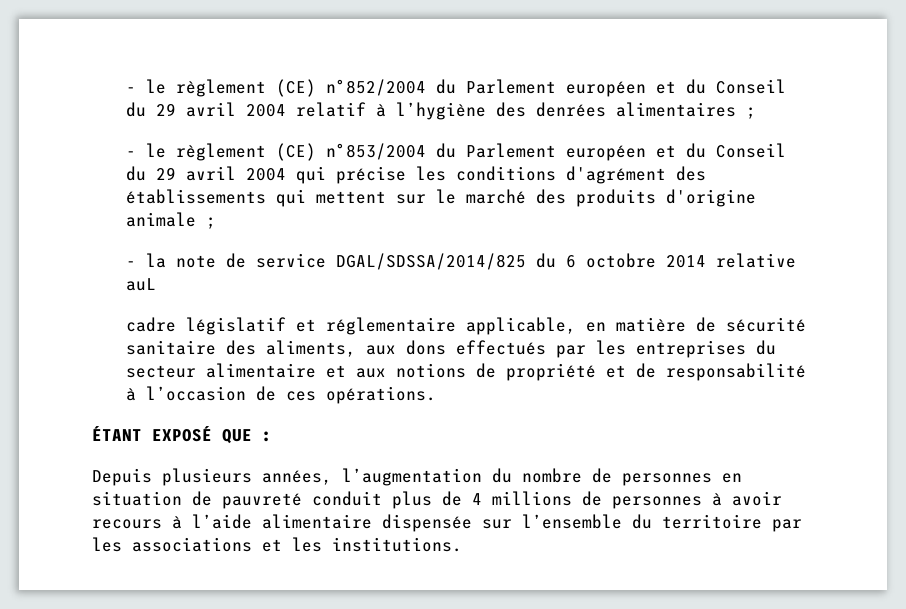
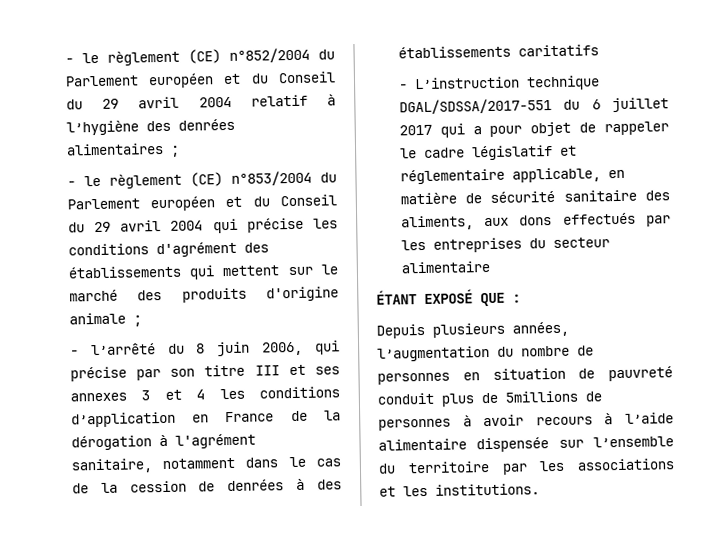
[145,253,796,270] [125,278,156,291] la note de service DGAL/SDSSA/2014/825 du 6 octobre 2014 relative auL // -> [90,340,340,357] [69,364,340,382] [69,386,340,402] [70,410,341,428] [70,433,256,451] [70,456,341,474] [71,478,342,494] [397,44,599,59] [398,75,600,91] [398,97,669,115] [398,121,669,138] [399,148,417,159] l’arrêté du 8 juin 2006, qui précise par son titre III et ses annexes 3 et 4 les conditions d’application en France de la dérogation à l'agrément sanitaire, notamment dans le cas de la cession de denrées à des établissements caritatifs // - L’instruction technique DGAL/SDSSA/2017-551 du 6 juillet 2017 qui a pour objet de rappeler le
[325,363,806,381] [125,386,436,404] et aux notions de propriété et de responsabilité à l’occasion de ces opérations. -> (490, 267) none
[472,491,572,506] 4 millions -> [505,390,578,403] 5millions

